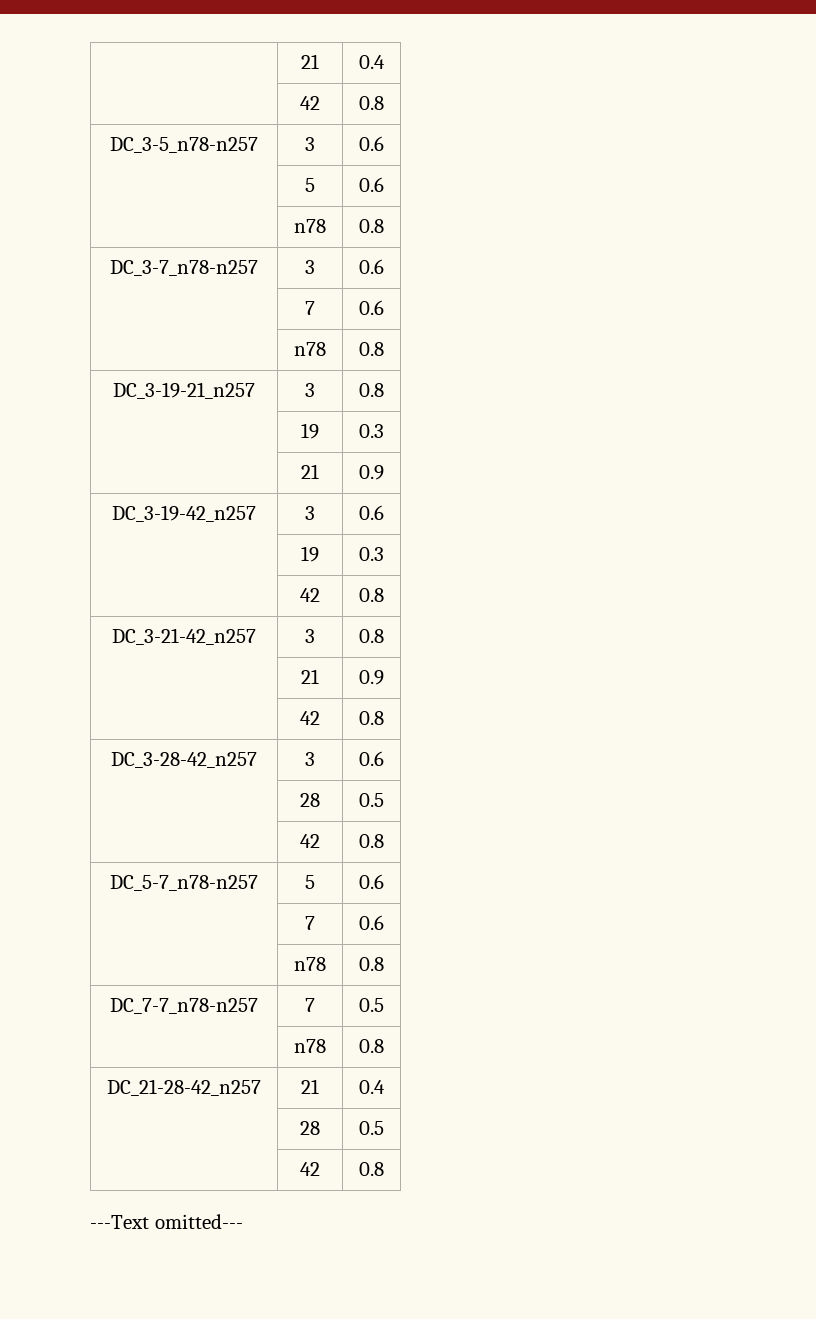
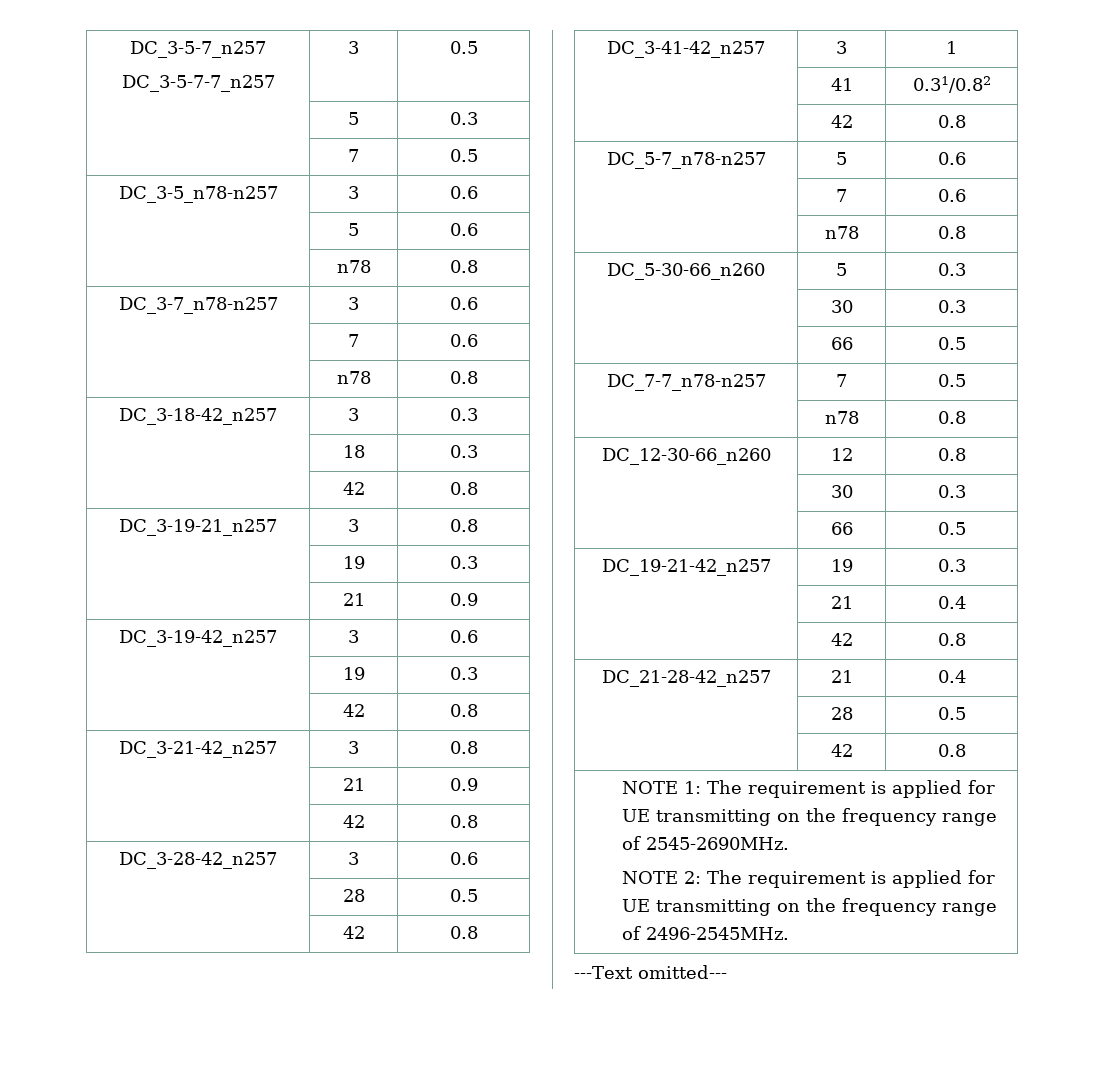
[301,54,319,69] [359,55,385,69] [300,96,320,110] [359,96,384,110] | 21 | 0.4 // | 42 | 0.8 -> [130,41,266,58] [121,75,275,92] [348,41,359,54] [449,41,478,54] [348,112,359,125] [449,112,478,125] [348,149,359,162] [449,149,478,162] DC_3-5-7_n257 // DC_3-5-7-7_n257 | 3 | 0.5 // | 5 | 0.3 // | 7 | 0.5
(384, 349) none -> [119,408,277,425] [348,408,359,421] [449,408,478,421] [342,445,365,458] [449,445,478,458] [342,482,365,495] [449,482,478,495] // DC_3-18-42_n257 | 3 | 0.3 // | 18 | 0.3 // | 42 | 0.8
(384, 841) none -> [607,41,765,58] [836,41,847,54] [946,41,957,54] [830,78,853,91] [912,76,991,93] [830,115,853,128] [937,115,966,128] // DC_3-41-42_n257 | 3 | 1 // | 41 | 0.31/0.82 // | 42 | 0.8
(384, 964) none -> [607,263,765,280] [836,263,847,276] [937,263,966,276] [830,300,853,313] [937,300,966,313] [830,337,853,350] [937,337,966,350] // DC_5-30-66_n260 | 5 | 0.3 // | 30 | 0.3 // | 66 | 0.5
(384, 1046) none -> [601,448,771,465] [830,448,853,461] [937,448,966,461] [830,485,853,498] [937,485,966,498] [830,522,853,535] [937,522,966,535] [601,559,771,576] [830,559,853,572] [937,559,966,572] [830,596,853,609] [937,596,966,609] [830,633,853,646] [937,633,966,646] // DC_12-30-66_n260 | 12 | 0.8 // | 30 | 0.3 // | 66 | 0.5 // DC_19-21-42_n257 | 19 | 0.3 // | 21 | 0.4 // | 42 | 0.8
(384, 1169) none -> [621,780,995,798] [621,808,997,826] [621,836,789,850] [621,870,995,888] [621,898,997,916] [621,926,789,940] // NOTE 1: The requirement is applied for UE transmitting on the frequency range of 2545-2690MHz. // NOTE 2: The requirement is applied for UE transmitting on the frequency range of 2496-2545MHz.

